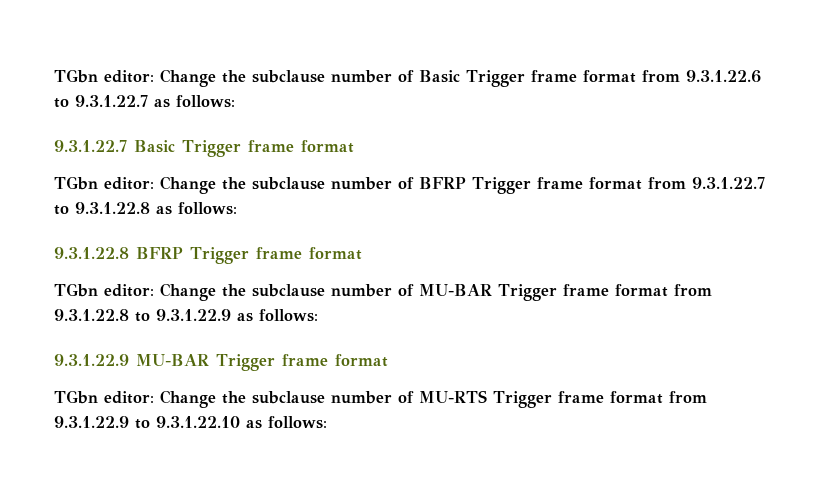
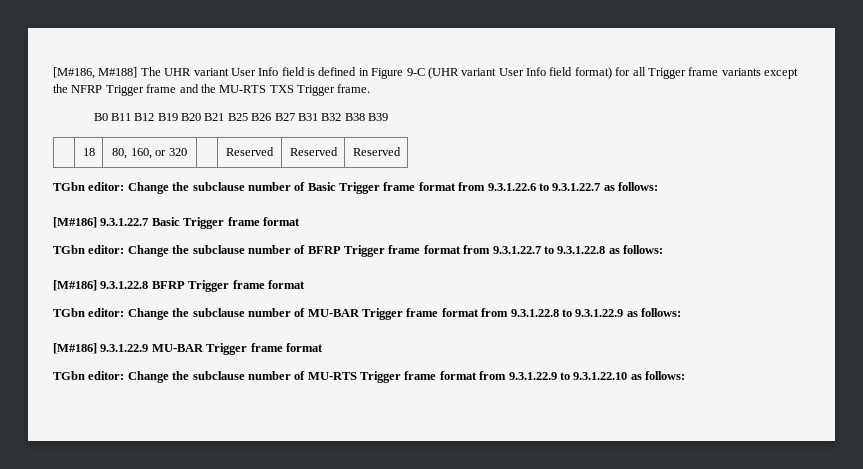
(54, 76) none -> [53,67,798,79] [53,84,371,96] [93,113,389,121] [82,148,95,156] [112,148,187,159] [226,147,274,156] [289,147,338,156] [352,147,401,156] [M#186, M#188] The UHR variant User Info field is defined in Figure 9-C (UHR variant User Info field format) for all Trigger frame variants except the NFRP Trigger frame and the MU-RTS TXS Trigger frame. // B0 B11 B12 B19 B20 B21 B25 B26 B27 B31 B32 B38 B39 // | 18 | 80, 160, or 320 | | Reserved | Reserved | Reserved //
(235, 101) none -> [53,217,97,228] [M#186]
(237, 208) none -> [53,280,97,291] [M#186]
(318, 315) none -> [53,343,97,354] [M#186]

